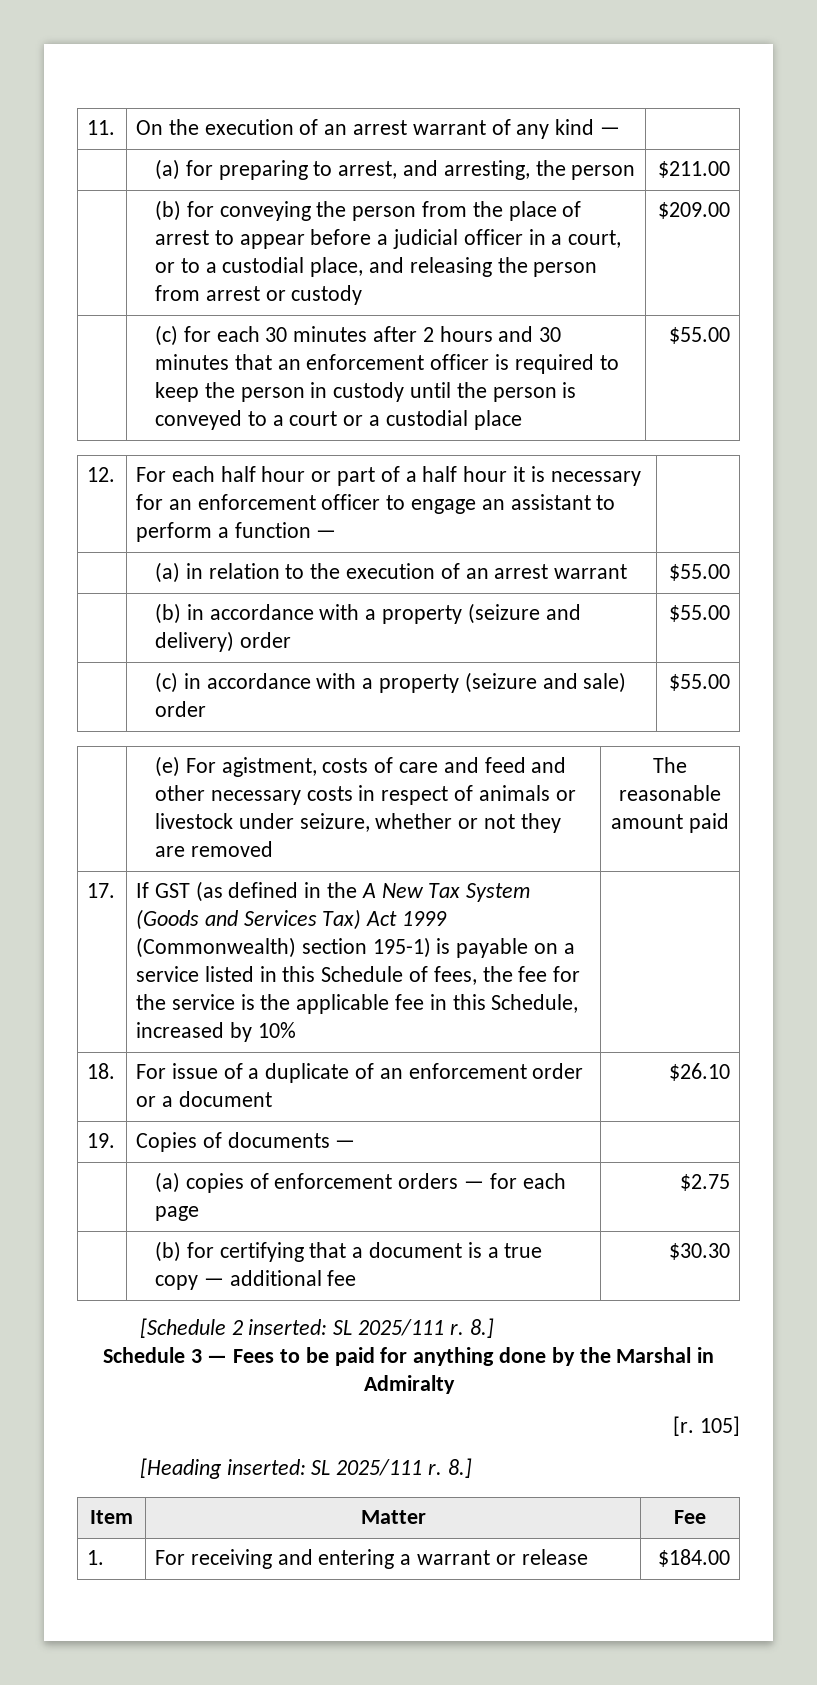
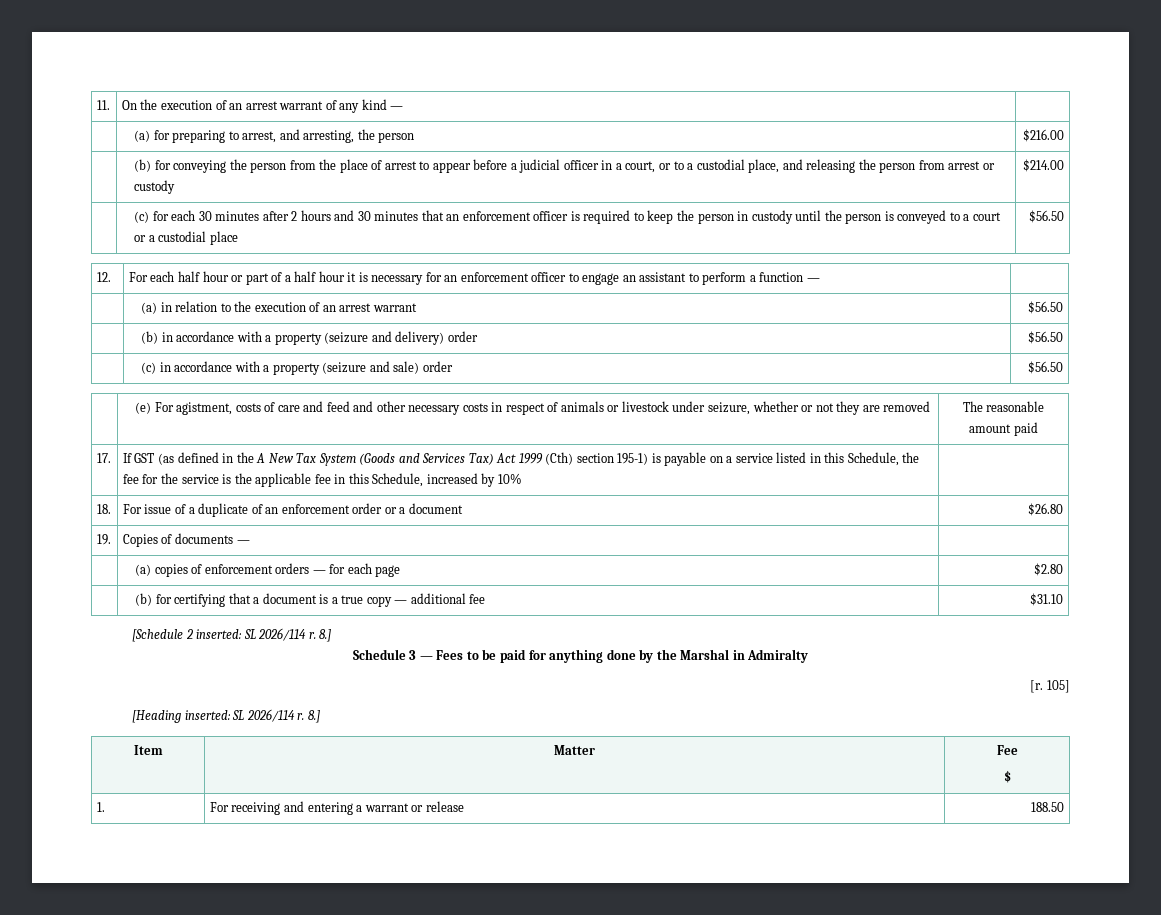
[657,161,730,178] $211.00 -> [1023,129,1065,142] $216.00
[657,202,730,219] $209.00 -> [1023,159,1065,172] $214.00
[668,327,730,344] $55.00 -> [1029,210,1065,223] $56.50
[668,564,730,581] $55.00 -> [1028,301,1064,314] $56.50
[668,605,730,622] $55.00 -> [1028,331,1064,344] $56.50
[668,674,730,691] $55.00 -> [1028,361,1064,374] $56.50
[136,937,297,958] (Commonwealth) -> [545,452,574,465] (Cth)
[321,966,477,985] Schedule of fees, -> [847,452,899,466] Schedule,
[668,1063,730,1081] $26.10 -> [1028,503,1064,516] $26.80
[679,1174,730,1191] $2.75 -> [1034,563,1064,576] $2.80
[668,1243,730,1260] $30.30 -> [1030,593,1064,606] $31.10
[358,1319,445,1336] 2025/111 -> [258,628,307,641] 2026/114
[336,1459,423,1476] 2025/111 -> [246,709,295,722] 2026/114
(706, 1517) none -> [1003,770,1011,783] // $
[657,1549,730,1567] $184.00 -> [1031,802,1065,812] 188.50

